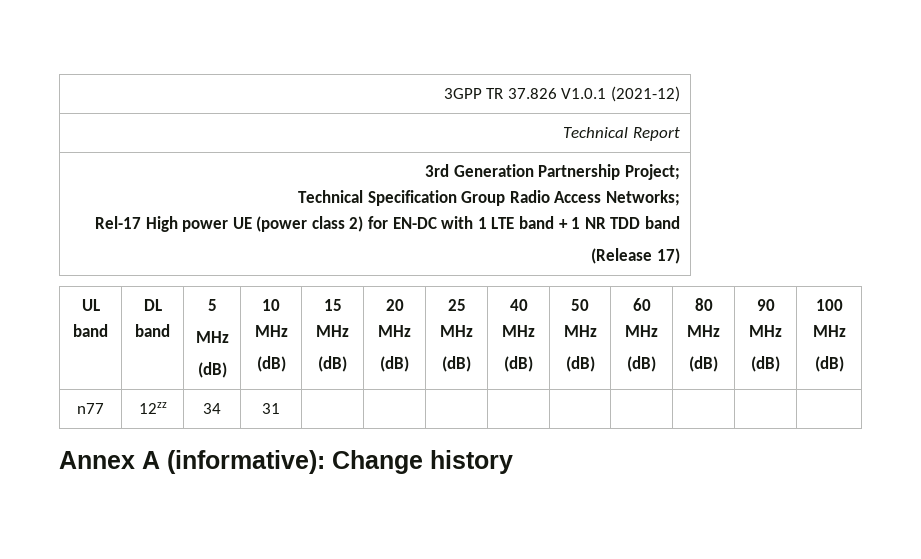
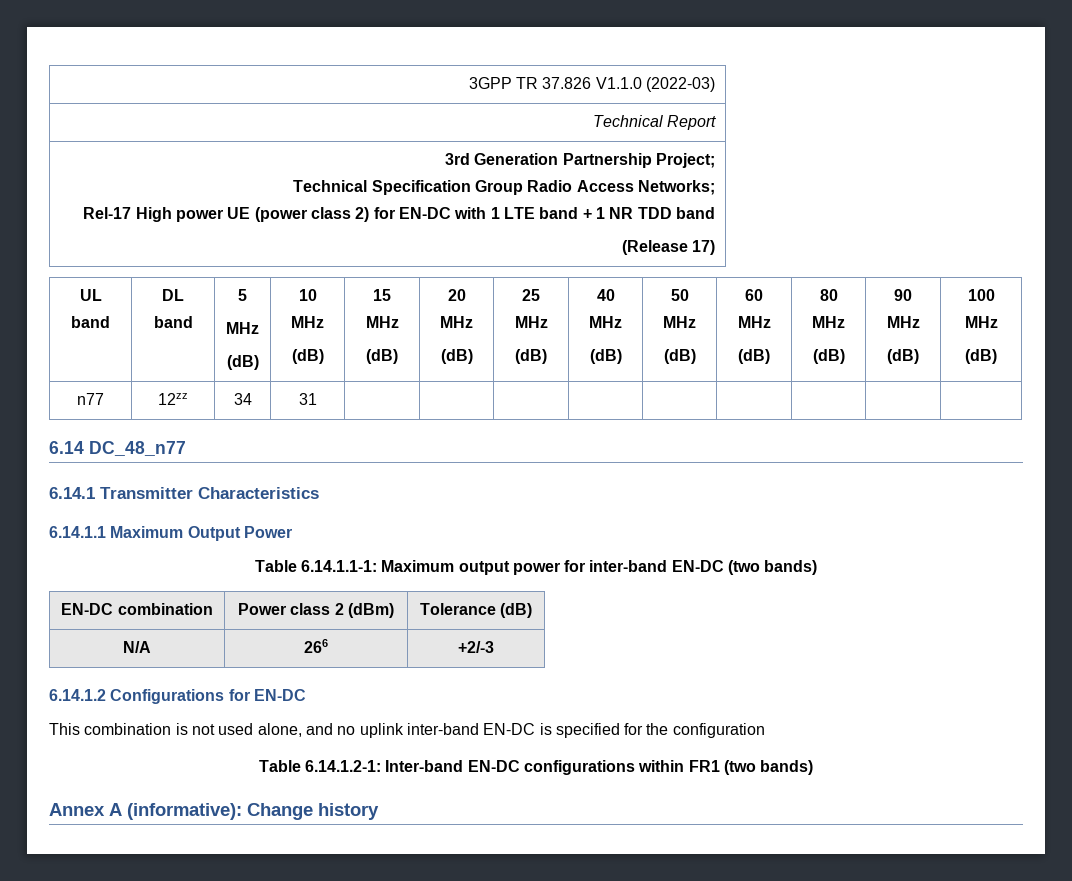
[561,86,680,102] V1.0.1 (2021-12) -> [595,77,715,92] V1.1.0 (2022-03)
(280, 408) none -> [49,441,186,456] [49,487,319,499] [49,526,292,541] [254,560,818,575] [61,603,213,615] [238,603,394,618] [419,603,533,618] [123,641,151,653] [304,639,328,653] [458,641,494,653] [49,689,306,704] [49,723,765,738] [258,760,814,775] // 6.14 DC_48_n77 // 6.14.1 Transmitter Characteristics // 6.14.1.1 Maximum Output Power // Table 6.14.1.1-1: Maximum output power for inter-band EN-DC (two bands) // EN-DC combination | Power class 2 (dBm) | Tolerance (dB) // N/A | 266 | +2/-3 // 6.14.1.2 Configurations for EN-DC // This combination is not used alone, and no uplink inter-band EN-DC is specified for the configuration // Table 6.14.1.2-1: Inter-band EN-DC configurations within FR1 (two bands)

